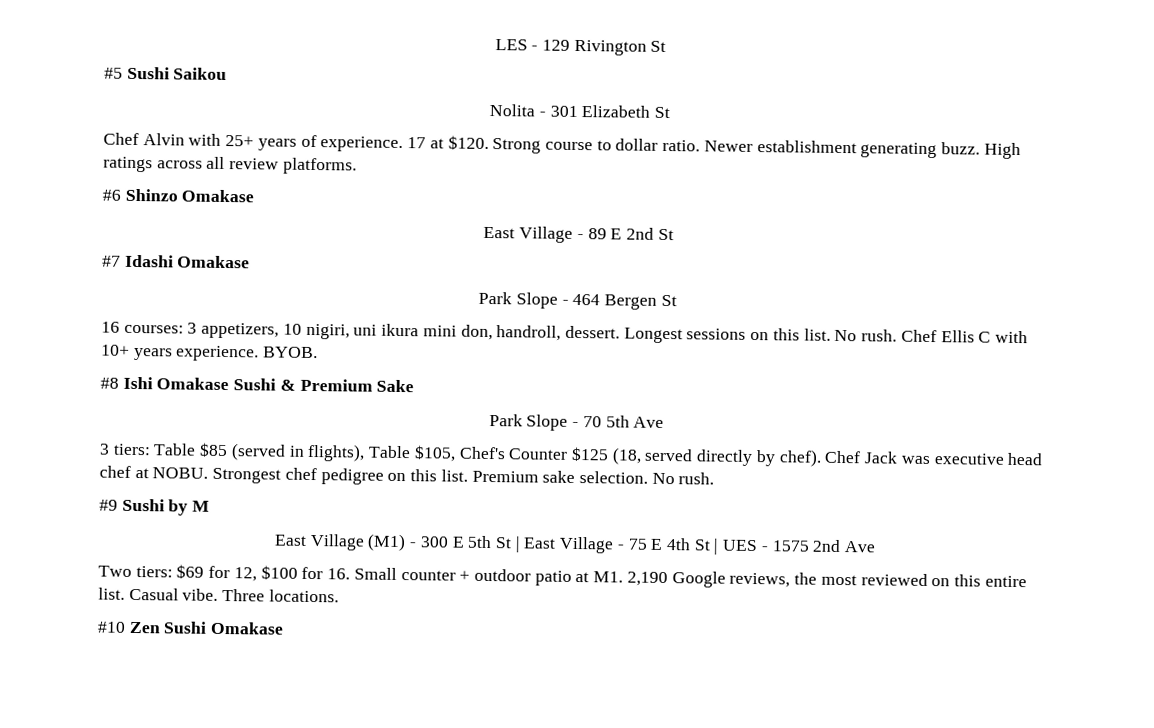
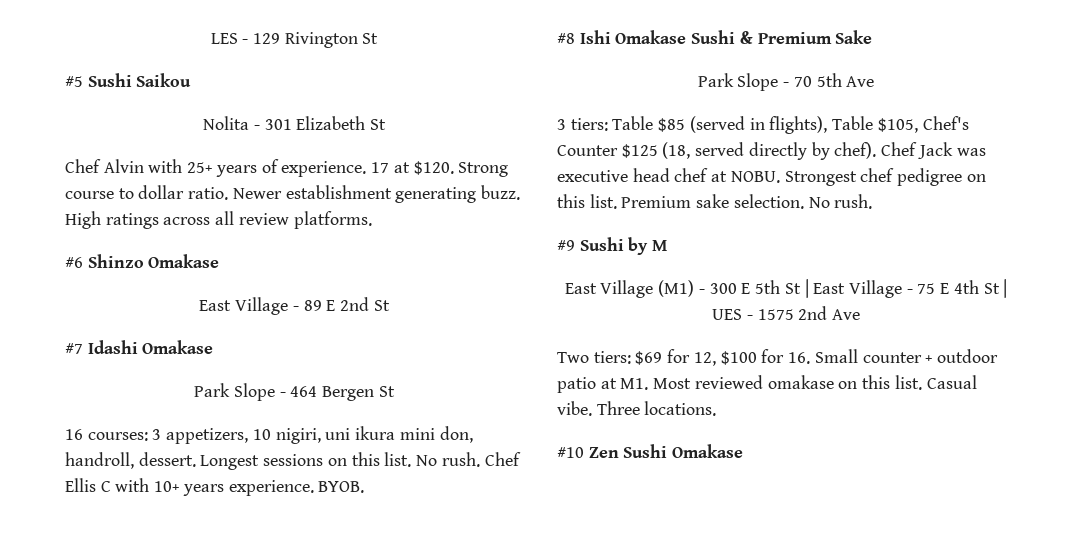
[626,571,1027,588] 2,190 Google reviews, the most reviewed on this entire -> [653,375,891,389] Most reviewed omakase on this

